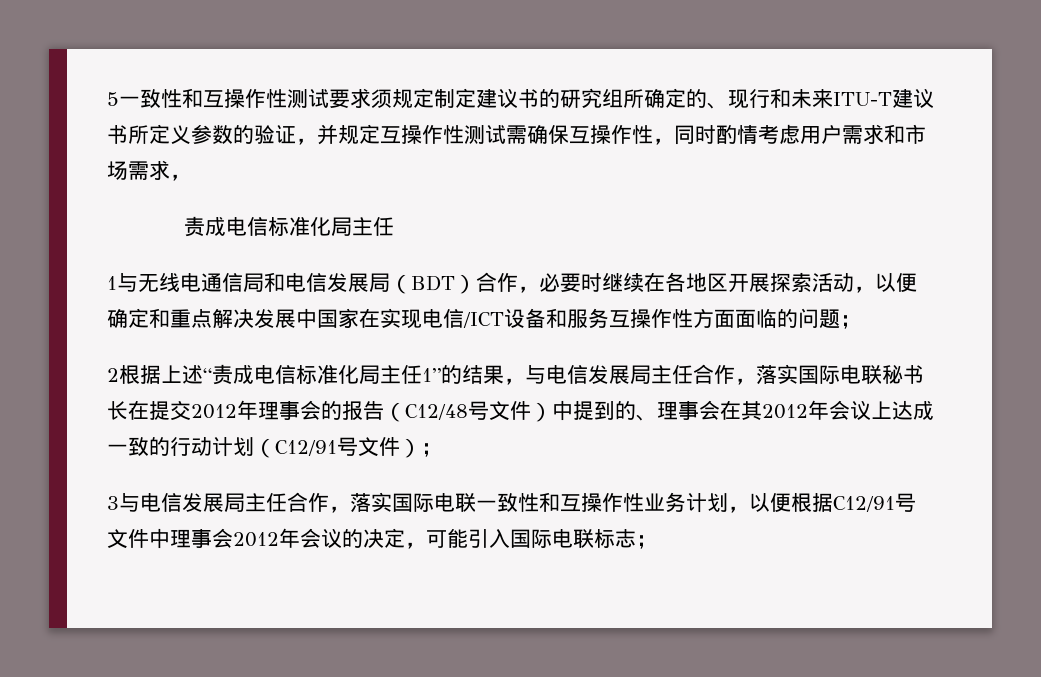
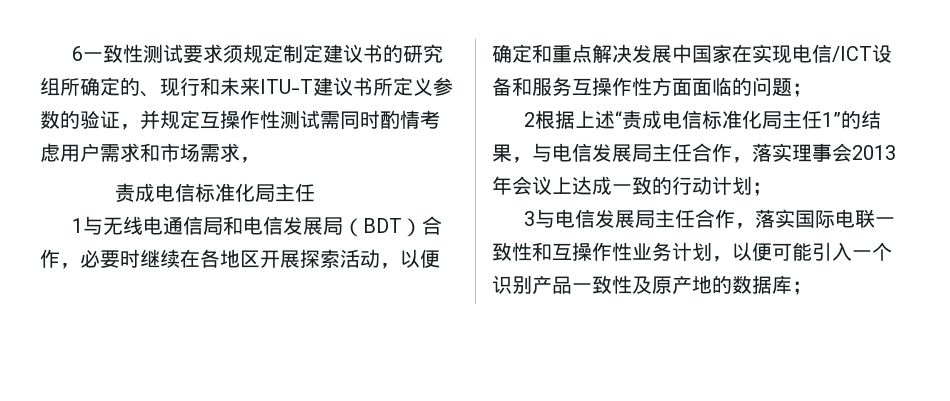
[107,88,266,108] 5一致性和互操作 -> [72,44,124,63] 6一致
[527,125,674,145] 确保互操作性， -> (340, 120) none
[798,365,924,384] [107,400,808,422] 国际电联秘书长在提交2012年理事会的报告（C12/48号文件）中提到的、理事会在其2012 -> [792,143,896,162] 理事会2013
[254,437,421,458] （C12/91号文件） -> (752, 185) none
[791,493,916,512] [107,528,636,549] 根据C12/91号文件中理事会2012年会议的决定，可能引入国际电联标志 -> [772,242,892,261] [492,275,792,294] 可能引入一个识别产品一致性及原产地的数据库

